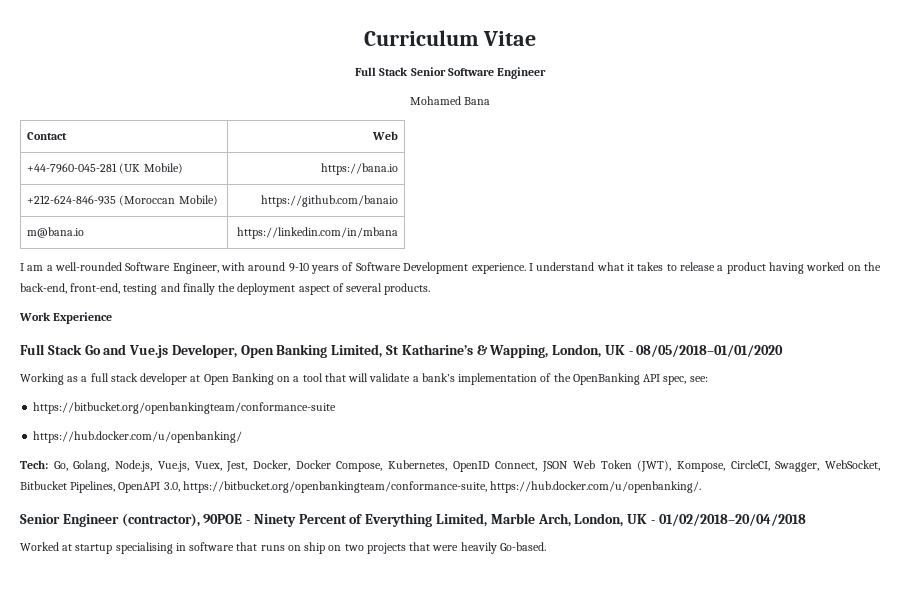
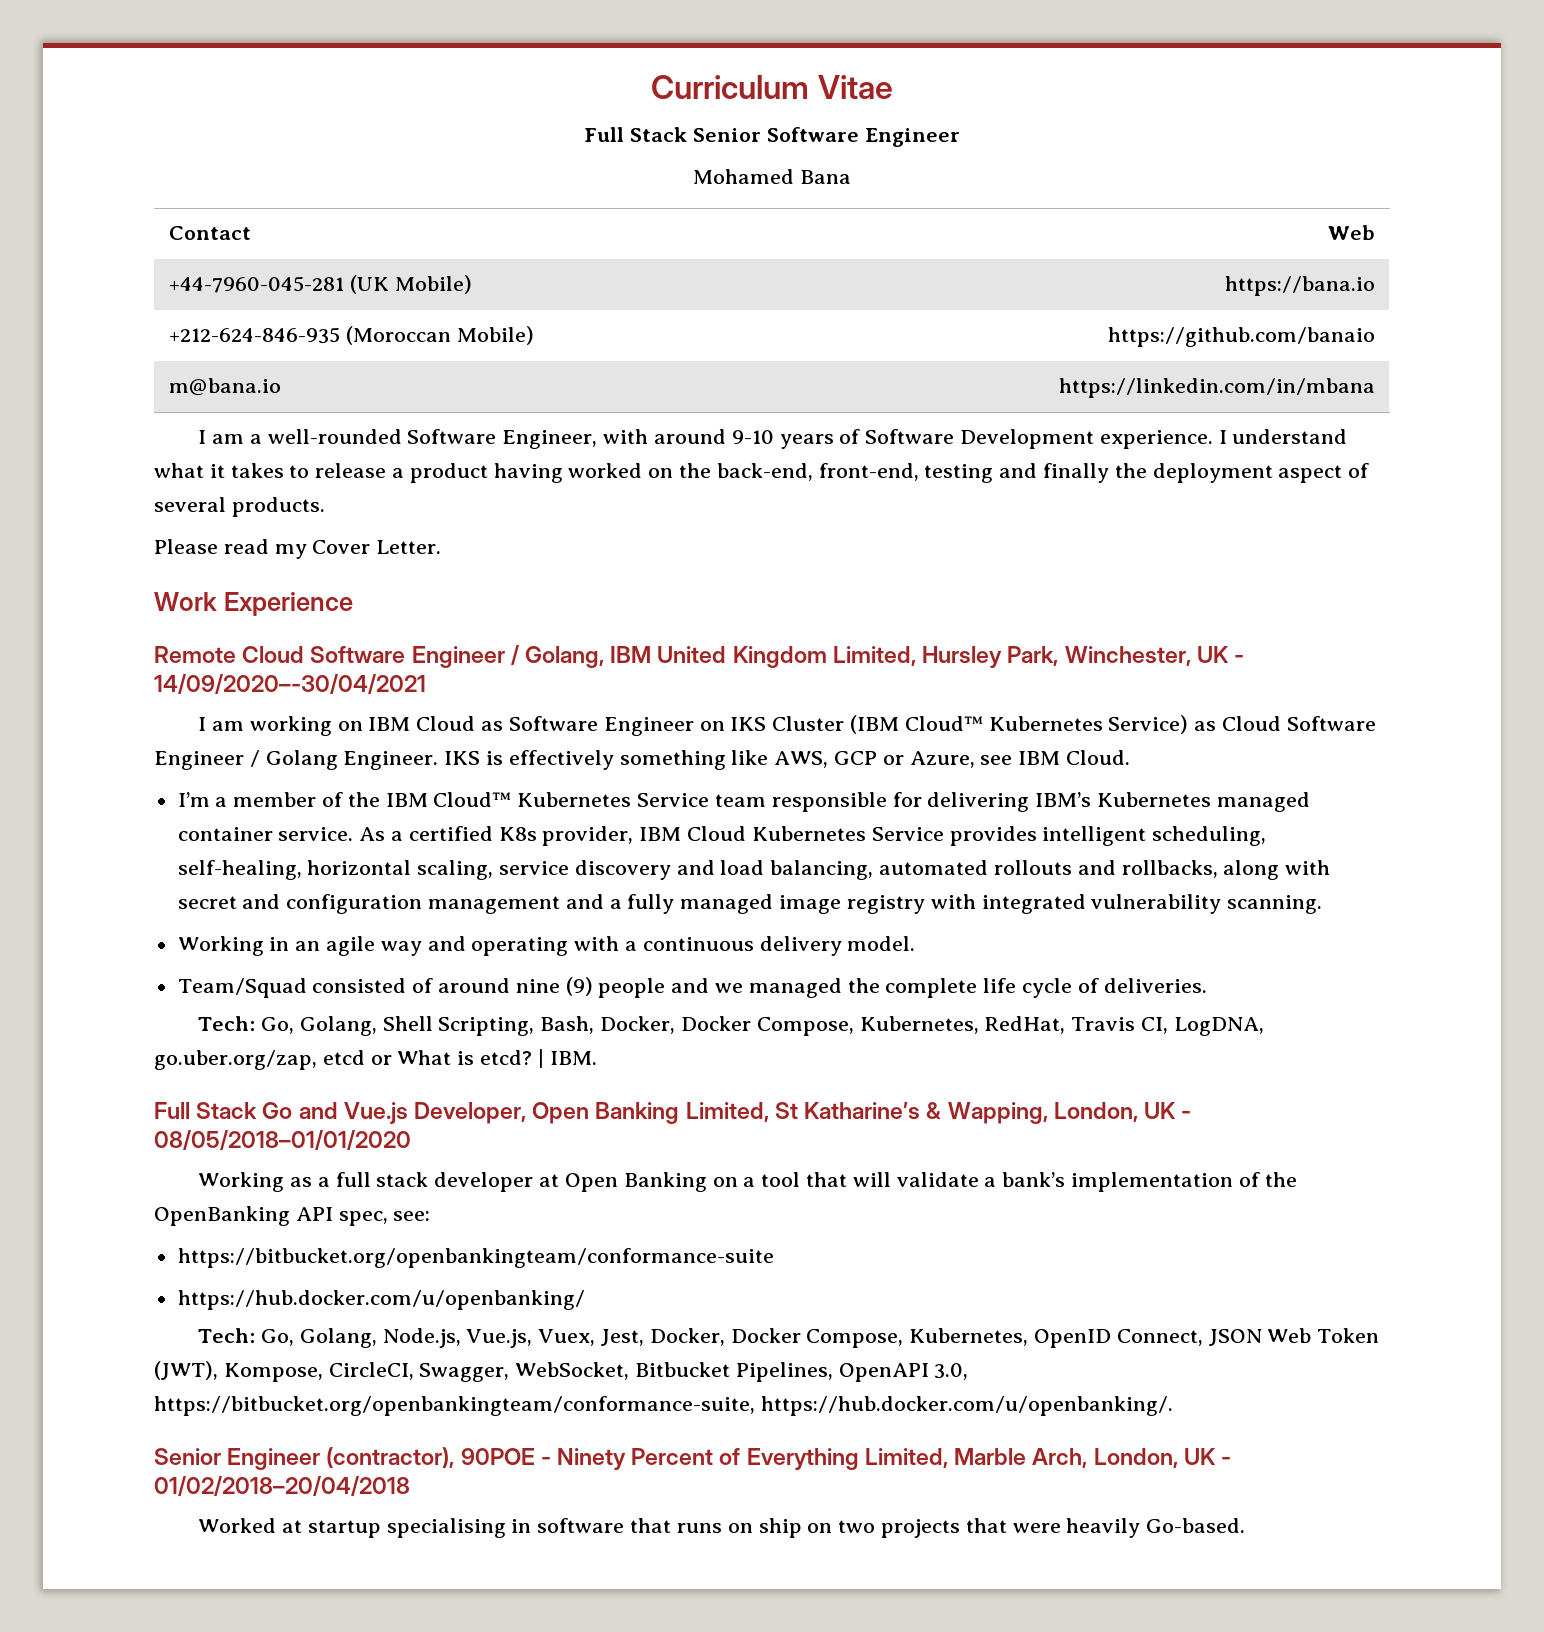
[19,312,113,324] Work Experience -> [154,539,442,559] [154,592,353,616] [154,645,1244,668] [154,674,426,695] [198,715,1376,736] [154,750,1131,770] [177,792,1310,812] [177,826,1267,846] [177,860,1331,880] [177,894,1323,914] [177,936,916,956] [177,977,1207,998] [198,1016,1264,1036] [154,1049,597,1070] Please read my Cover Letter. // Work Experience // Remote Cloud Software Engineer / Golang, IBM United Kingdom Limited, Hursley Park, Winchester, UK - 14/09/2020–-30/04/2021 // I am working on IBM Cloud as Software Engineer on IKS Cluster (IBM Cloud™ Kubernetes Service) as Cloud Software Engineer / Golang Engineer. IKS is effectively something like AWS, GCP or Azure, see IBM Cloud. // I’m a member of the IBM Cloud™ Kubernetes Service team responsible for delivering IBM’s Kubernetes managed container service. As a certified K8s provider, IBM Cloud Kubernetes Service provides intelligent scheduling, self-healing, horizontal scaling, service discovery and load balancing, automated rollouts and rollbacks, along with secret and configuration management and a fully managed image registry with integrated vulnerability scanning. // Working in an agile way and operating with a continuous delivery model. // Team/Squad consisted of around nine (9) people and we managed the complete life cycle of deliveries. // Tech: Go, Golang, Shell Scripting, Bash, Docker, Docker Compose, Kubernetes, RedHat, Travis CI, LogDNA, go.uber.org/zap, etcd or What is etcd? | IBM.

